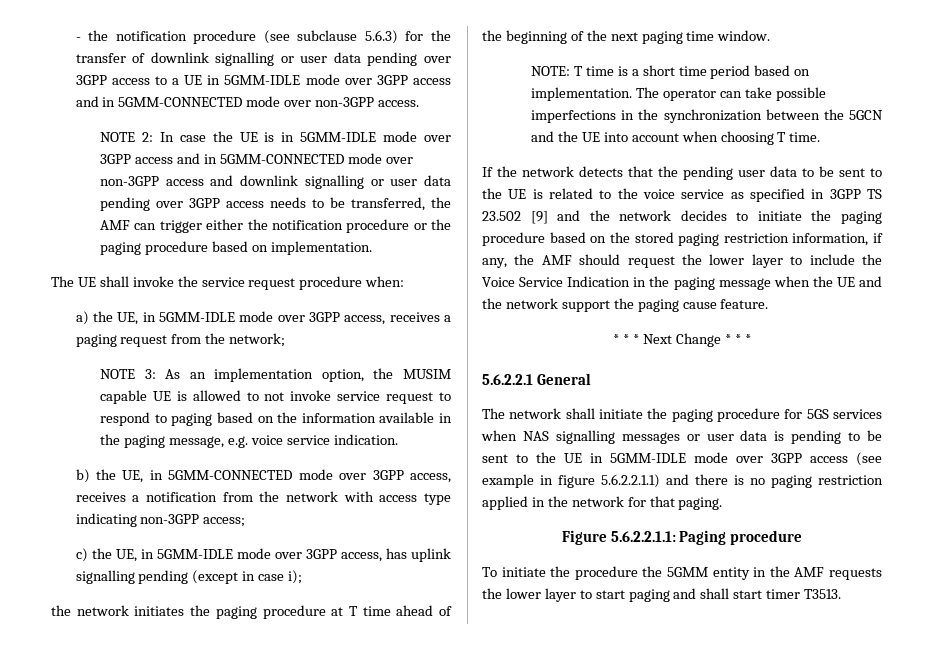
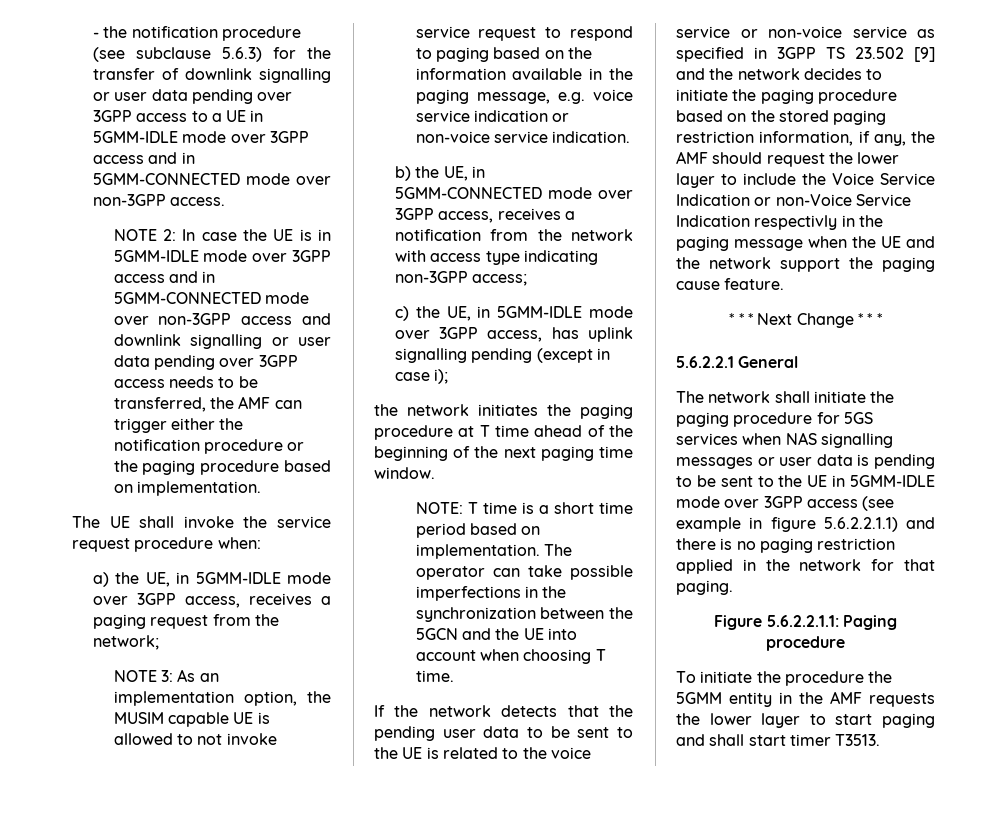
(330, 440) none -> [474,110,570,122] [415,131,549,143] indication or non-voice service
(725, 194) none -> [740,26,907,38] or non-voice service
(631, 281) none -> [754,194,911,206] [676,215,838,230] or non-Voice Service Indication respectivly

